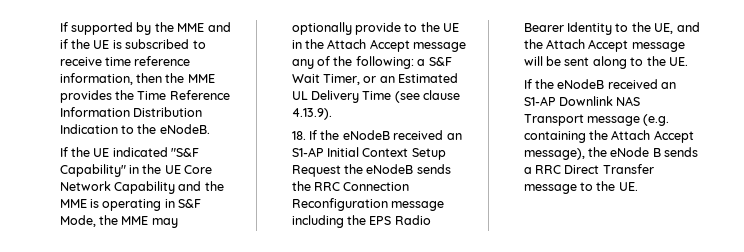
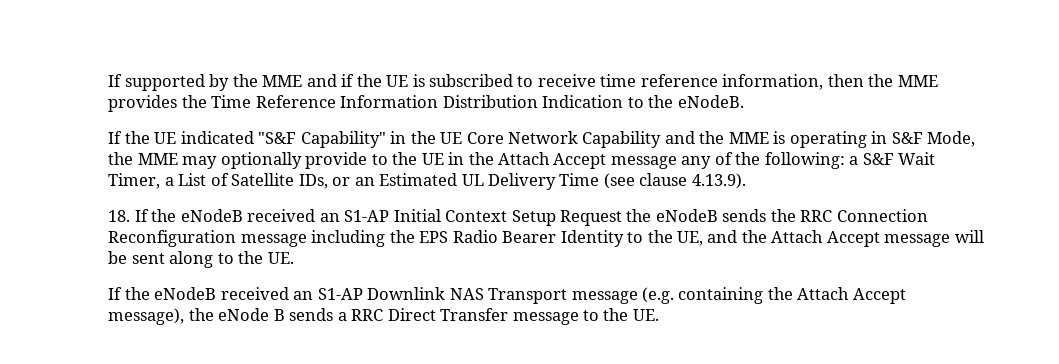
(361, 79) none -> [164,173,328,189] a List of Satellite IDs,

